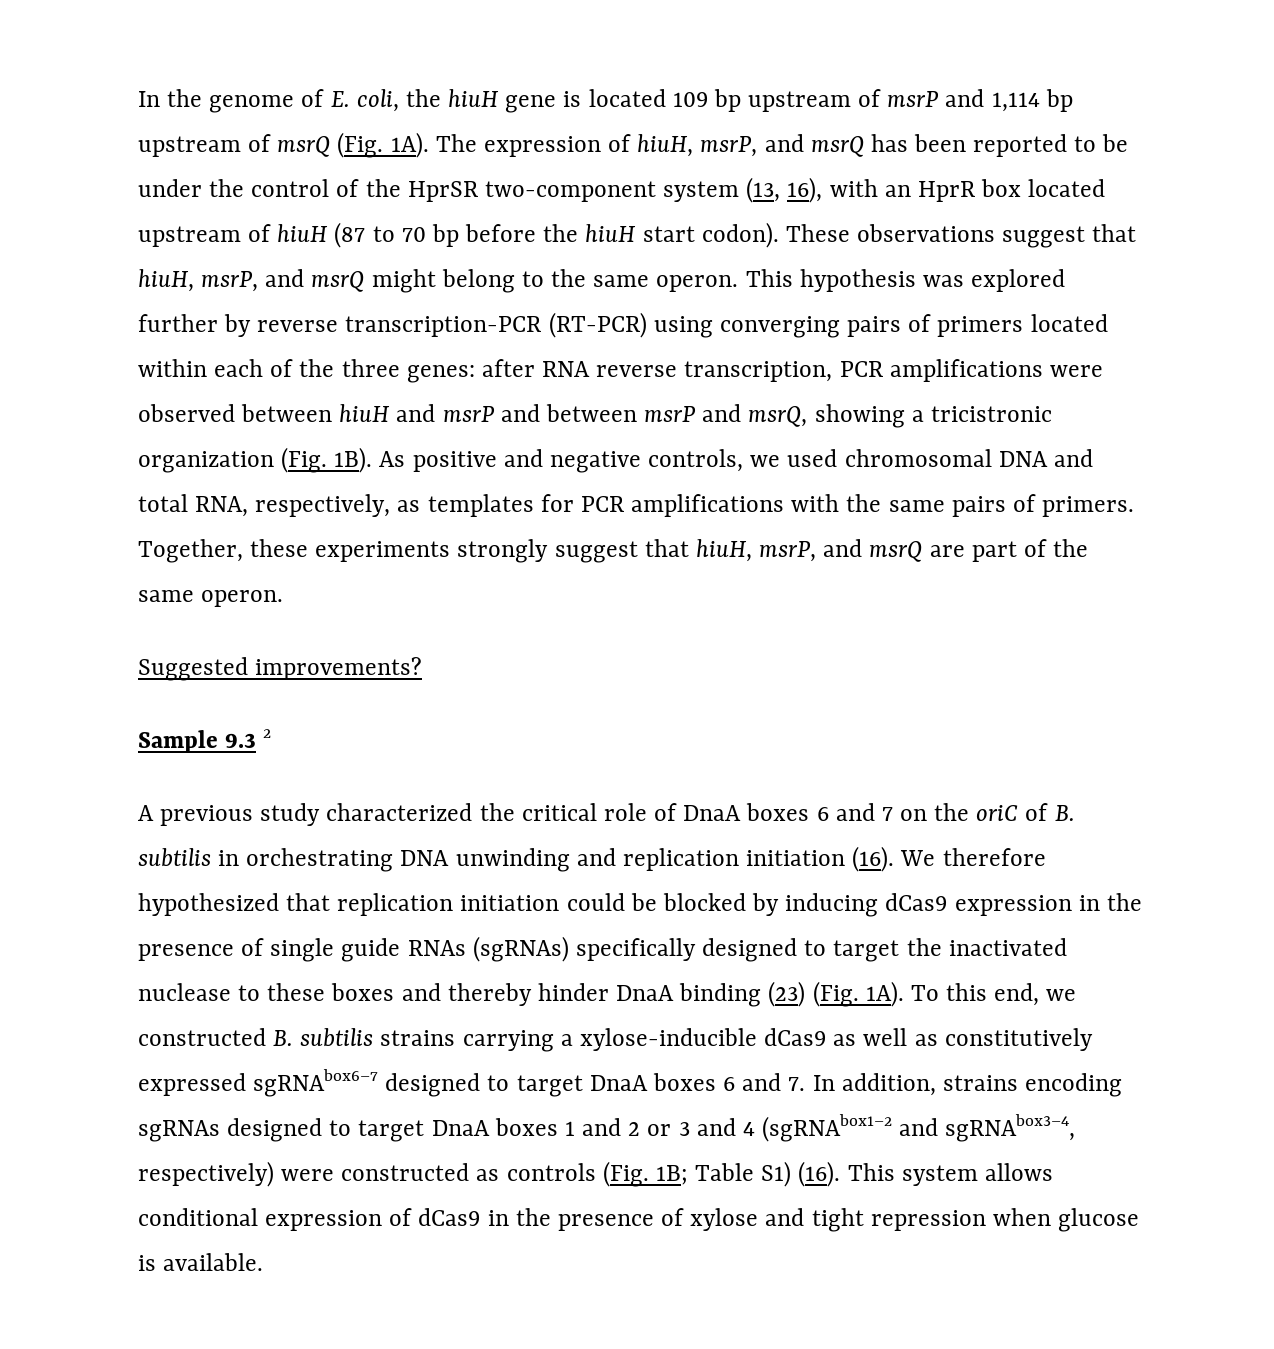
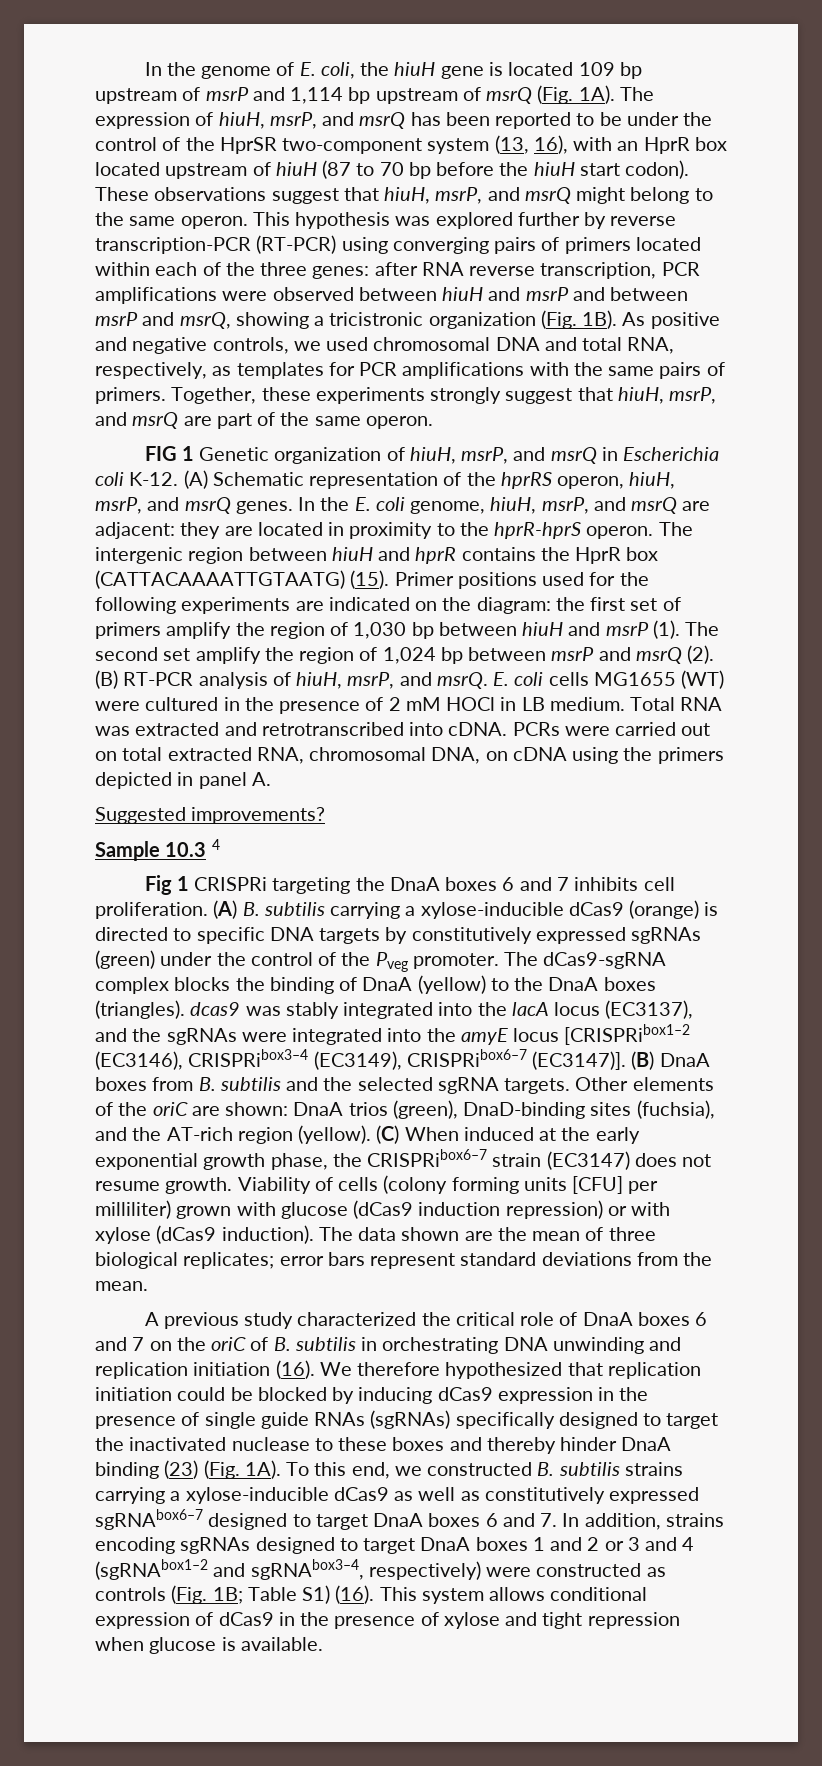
[138,657,423,681] [138,729,272,753] Suggested improvements? // Sample 9.3 2 -> [144,446,720,464] [95,470,676,489] [95,497,711,514] [95,522,693,539] [95,547,659,564] [95,570,649,589] [95,597,681,614] [95,620,720,639] [95,645,715,664] [95,670,725,689] [95,697,723,714] [95,722,711,736] [95,747,724,764] [95,772,271,789] [95,807,326,824] [95,839,220,861] [144,875,675,895] [95,900,719,919] [95,927,702,944] [95,950,667,972] [95,975,656,994] [95,1000,694,1019] [95,1024,691,1045] [95,1049,710,1070] [95,1077,714,1094] [95,1100,715,1119] [95,1125,640,1144] [95,1149,712,1170] [95,1175,659,1194] [95,1200,671,1219] [95,1225,656,1244] [95,1252,713,1269] [95,1281,148,1291] FIG 1 Genetic organization of hiuH, msrP, and msrQ in Escherichia coli K-12. (A) Schematic representation of the hprRS operon, hiuH, msrP, and msrQ genes. In the E. coli genome, hiuH, msrP, and msrQ are adjacent: they are located in proximity to the hprR-hprS operon. The intergenic region between hiuH and hprR contains the HprR box (CATTACAAAATTGTAATG) (15). Primer positions used for the following experiments are indicated on the diagram: the first set of primers amplify the region of 1,030 bp between hiuH and msrP (1). The second set amplify the region of 1,024 bp between msrP and msrQ (2). (B) RT-PCR analysis of hiuH, msrP, and msrQ. E. coli cells MG1655 (WT) were cultured in the presence of 2 mM HOCl in LB medium. Total RNA was extracted and retrotranscribed into cDNA. PCRs were carried out on total extracted RNA, chromosomal DNA, on cDNA using the primers depicted in panel A. // Suggested improvements? // Sample 10.3 4 // Fig 1 CRISPRi targeting the DnaA boxes 6 and 7 inhibits cell proliferation. (A) B. subtilis carrying a xylose-inducible dCas9 (orange) is directed to specific DNA targets by constitutively expressed sgRNAs (green) under the control of the Pveg promoter. The dCas9-sgRNA complex blocks the binding of DnaA (yellow) to the DnaA boxes (triangles). dcas9 was stably integrated into the lacA locus (EC3137), and the sgRNAs were integrated into the amyE locus [CRISPRibox1–2 (EC3146), CRISPRibox3–4 (EC3149), CRISPRibox6–7 (EC3147)]. (B) DnaA boxes from B. subtilis and the selected sgRNA targets. Other elements of the oriC are shown: DnaA trios (green), DnaD-binding sites (fuchsia), and the AT-rich region (yellow). (C) When induced at the early exponential growth phase, the CRISPRibox6–7 strain (EC3147) does not resume growth. Viability of cells (colony forming units [CFU] per milliliter) grown with glucose (dCas9 induction repression) or with xylose (dCas9 induction). The data shown are the mean of three biological replicates; error bars represent standard deviations from the mean.

